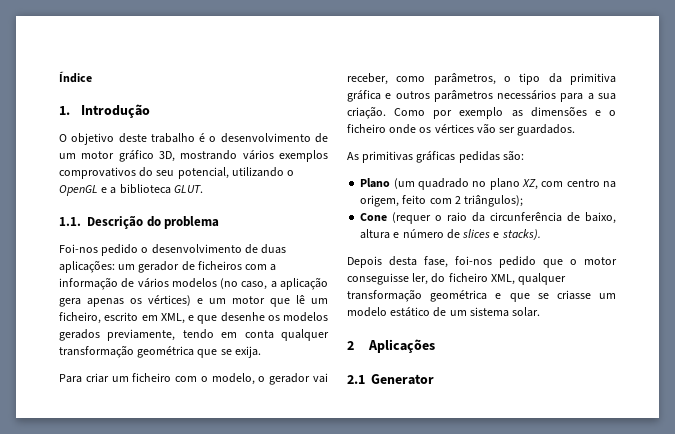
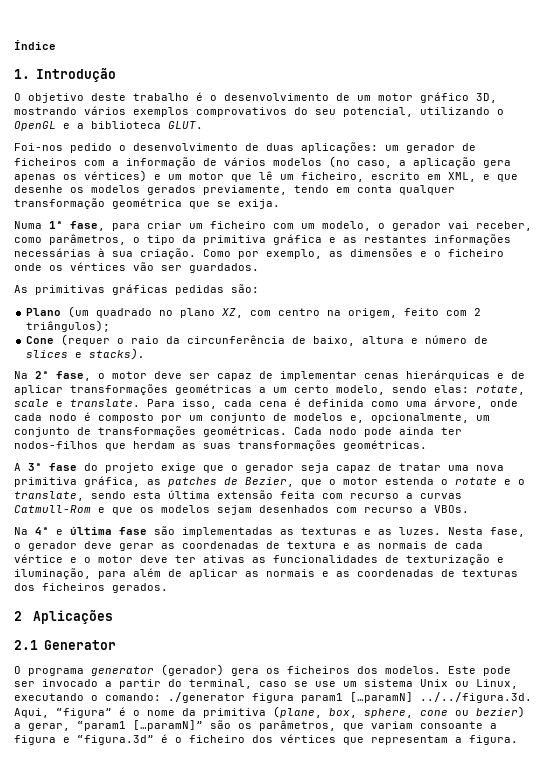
[59,215,220,229] // 1.1. Descrição do problema -> (203, 125) none
[59,374,82,383] Para -> [14,221,140,231] Numa 1ª fase, para
[200,376,208,382] o -> [301,223,315,229] um
[395,90,594,102] outros parâmetros necessários para a -> [343,234,511,245] [14,248,105,257] as restantes informações necessárias à
[459,107,504,119] exemplo -> [266,249,322,259] exemplo,
[347,256,617,268] [347,273,567,285] [347,289,616,302] [347,307,541,317] [347,339,435,353] [347,374,434,385] Depois desta fase, foi-nos pedido que o motor conseguisse ler, do ficheiro XML, qualquer transformação geométrica e que se criasse um modelo estático de um sistema solar. // 2 Aplicações // 2.1 Generator -> [14,370,525,381] [14,384,525,395] [14,398,518,409] [14,412,490,423] [14,426,462,437] [14,440,427,451] [14,463,504,473] [14,476,525,487] [14,490,462,501] [14,505,469,515] [14,526,525,537] [14,541,483,551] [14,554,504,565] [14,568,518,579] [14,583,168,593] [14,609,114,624] [14,640,116,650] [14,664,511,676] [14,679,518,689] [14,692,532,703] [14,706,525,718] [14,720,497,731] [14,734,518,745] Na 2ª fase, o motor deve ser capaz de implementar cenas hierárquicas e de aplicar transformações geométricas a um certo modelo, sendo elas: rotate, scale e translate. Para isso, cada cena é definida como uma árvore, onde cada nodo é composto por um conjunto de modelos e, opcionalmente, um conjunto de transformações geométricas. Cada nodo pode ainda ter nodos-filhos que herdam as suas transformações geométricas. // A 3ª fase do projeto exige que o gerador seja capaz de tratar uma nova primitiva gráfica, as patches de Bezier, que o motor estenda o rotate e o translate, sendo esta última extensão feita com recurso a curvas Catmull-Rom e que os modelos sejam desenhados com recurso a VBOs. // Na 4ª e última fase são implementadas as texturas e as luzes. Nesta fase, o gerador deve gerar as coordenadas de textura e as normais de cada vértice e o motor deve ter ativas as funcionalidades de texturização e iluminação, para além de aplicar as normais e as coordenadas de texturas dos ficheiros gerados. // 2 Aplicações // 2.1 Generator // O programa generator (gerador) gera os ficheiros dos modelos. Este pode ser invocado a partir do terminal, caso se use um sistema Unix ou Linux, executando o comando: ./generator figura param1 […paramN] ../../figura.3d. Aqui, “figura” é o nome da primitiva (plane, box, sphere, cone ou bezier) a gerar, “param1 […paramN]” são os parâmetros, que variam consoante a figura e “figura.3d” é o ficheiro dos vértices que representam a figura.

